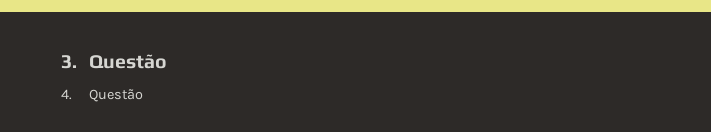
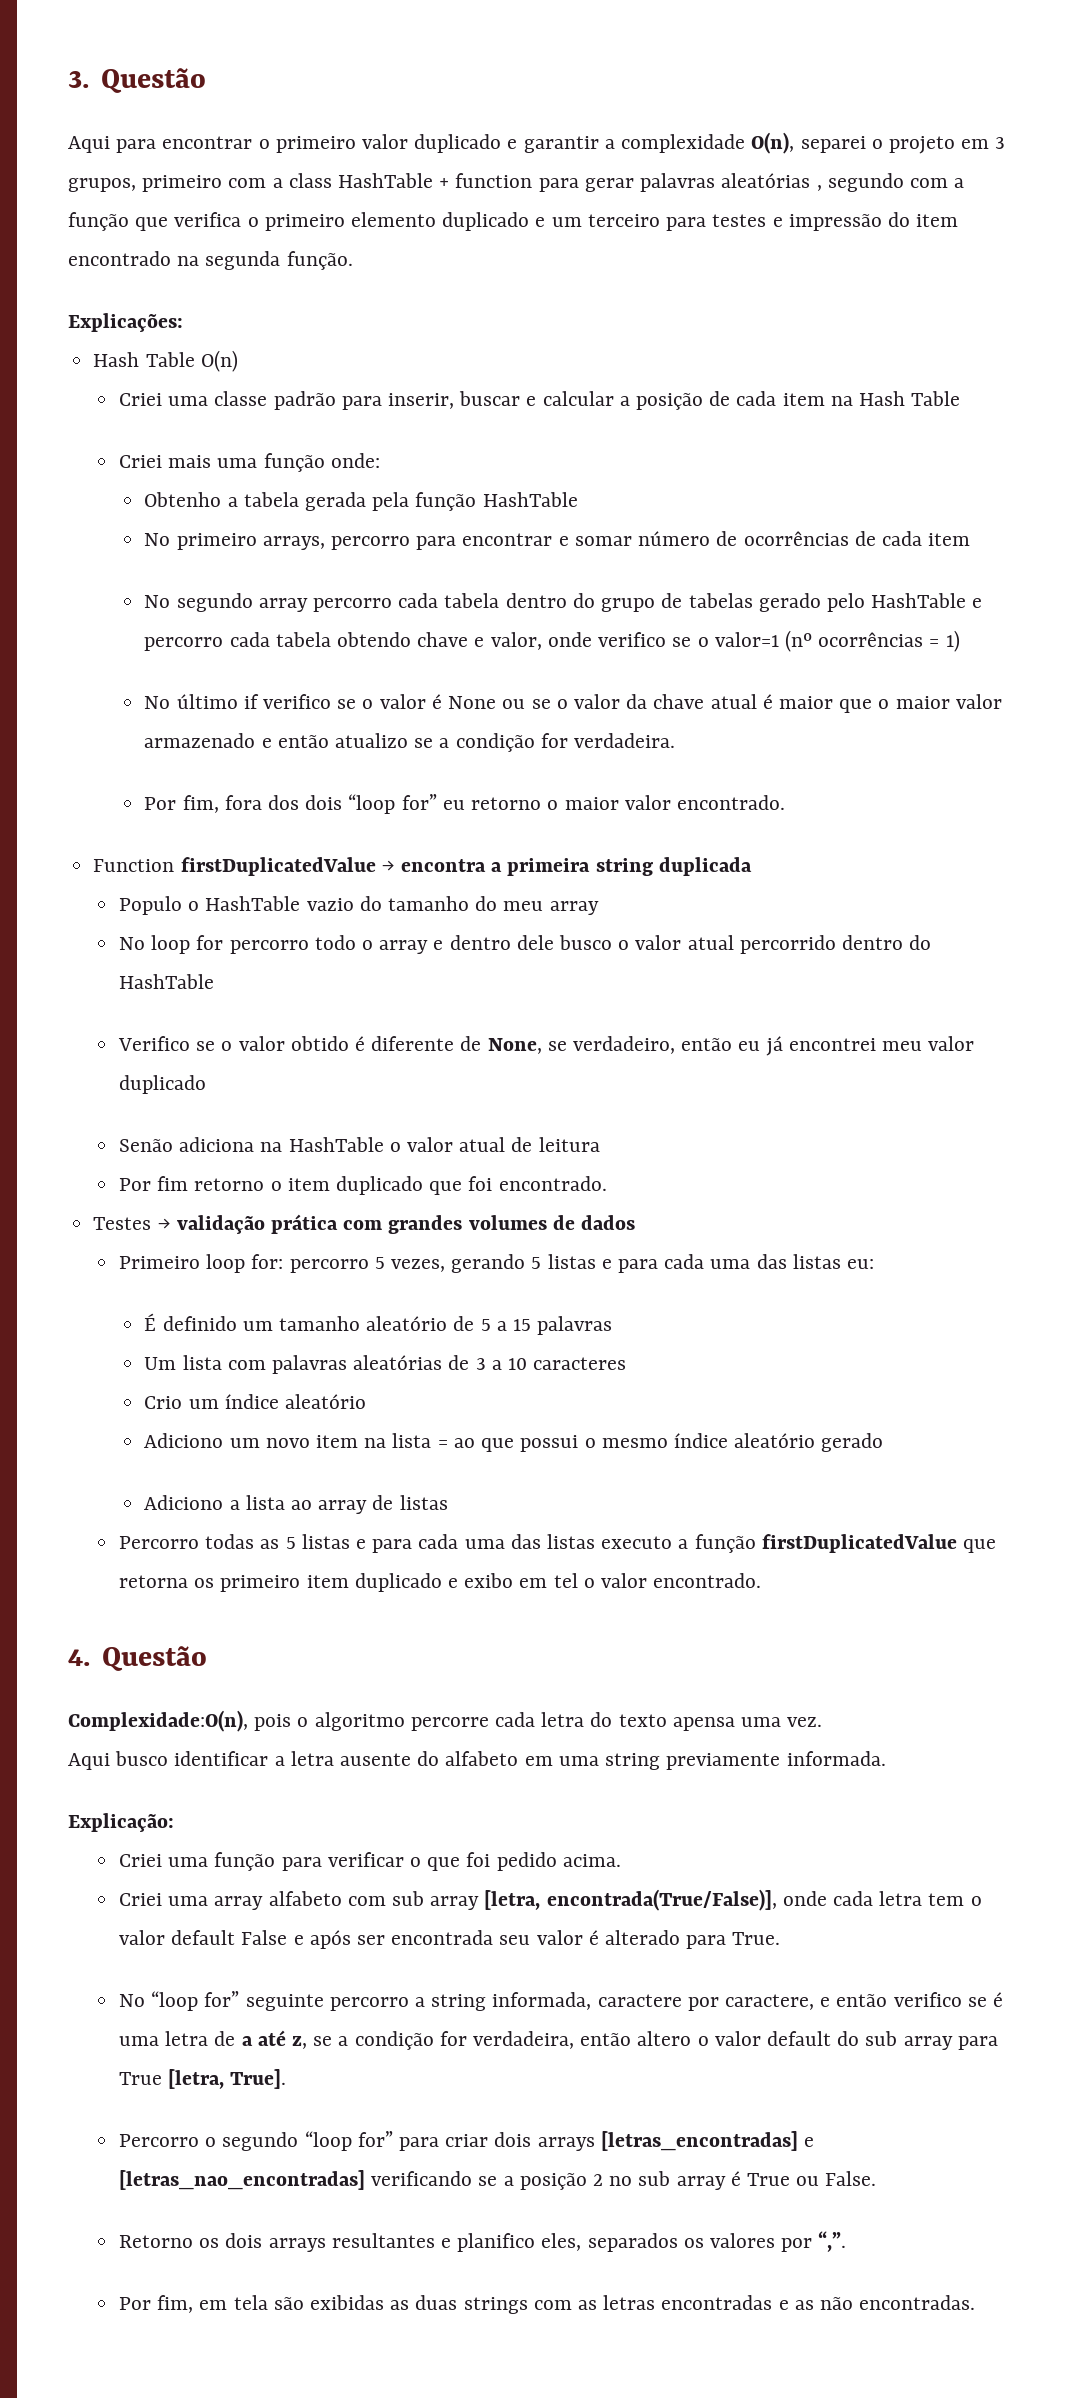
[61,89,144,102] 4. Questão -> [68,132,1006,154] [68,173,965,192] [68,212,959,231] [68,251,353,270] [68,313,183,332] [93,350,238,372] [118,391,961,410] [118,453,380,472] [144,492,578,511] [144,531,971,550] [144,593,983,612] [144,630,960,652] [144,694,1002,713] [144,733,676,752] [144,794,785,814] [93,857,752,876] [118,896,599,915] [118,935,932,954] [118,974,214,989] [117,1036,975,1056] [118,1075,206,1094] [118,1137,600,1152] [118,1176,607,1195] [93,1214,635,1234] [118,1254,875,1273] [144,1313,613,1335] [144,1355,627,1374] [144,1394,367,1409] [144,1433,884,1452] [144,1495,448,1514] [118,1534,997,1553] [118,1573,762,1592] [68,1646,207,1671] [68,1710,823,1732] [68,1751,886,1770] [68,1813,174,1832] [118,1852,621,1871] [118,1889,982,1911] [118,1930,781,1949] [118,1991,1004,2011] [118,2030,998,2050] [118,2069,287,2089] [118,2131,814,2151] [118,2170,877,2190] [118,2231,847,2252] [118,2295,976,2314] Aqui para encontrar o primeiro valor duplicado e garantir a complexidade O(n), separei o projeto em 3 grupos, primeiro com a class HashTable + function para gerar palavras aleatórias , segundo com a função que verifica o primeiro elemento duplicado e um terceiro para testes e impressão do item encontrado na segunda função. // Explicações: // Hash Table O(n) // Criei uma classe padrão para inserir, buscar e calcular a posição de cada item na Hash Table // Criei mais uma função onde: // Obtenho a tabela gerada pela função HashTable // No primeiro arrays, percorro para encontrar e somar número de ocorrências de cada item // No segundo array percorro cada tabela dentro do grupo de tabelas gerado pelo HashTable e percorro cada tabela obtendo chave e valor, onde verifico se o valor=1 (nº ocorrências = 1) // No último if verifico se o valor é None ou se o valor da chave atual é maior que o maior valor armazenado e então atualizo se a condição for verdadeira. // Por fim, fora dos dois “loop for” eu retorno o maior valor encontrado. // Function firstDuplicatedValue → encontra a primeira string duplicada // Populo o HashTable vazio do tamanho do meu array // No loop for percorro todo o array e dentro dele busco o valor atual percorrido dentro do HashTable // Verifico se o valor obtido é diferente de None, se verdadeiro, então eu já encontrei meu valor duplicado // Senão adiciona na HashTable o valor atual de leitura // Por fim retorno o item duplicado que foi encontrado. // Testes → validação prática com grandes volumes de dados // Primeiro loop for: percorro 5 vezes, gerando 5 listas e para cada uma das listas eu: // É definido um tamanho aleatório de 5 a 15 palavras // Um lista com palavras aleatórias de 3 a 10 caracteres // Crio um índice aleatório // Adiciono um novo item na lista = ao que possui o mesmo índice aleatório gerado // Adiciono a lista ao array de listas // Percorro todas as 5 listas e para cada uma das listas executo a função firstDuplicatedValue que retorna os primeiro item duplicado e exibo em tel o valor encontrado. // 4. Questão // Complexidade:O(n), pois o algoritmo percorre cada letra do texto apensa uma vez. // Aqui busco identificar a letra ausente do alfabeto em uma string previamente informada. // Explicação: // Criei uma função para verificar o que foi pedido acima. // Criei uma array alfabeto com sub array [letra, encontrada(True/False)], onde cada letra tem o valor default False e após ser encontrada seu valor é alterado para True. // No “loop for” seguinte percorro a string informada, caractere por caractere, e então verifico se é uma letra de a até z, se a condição for verdadeira, então altero o valor default do sub array para True [letra, True]. // Percorro o segundo “loop for” para criar dois arrays [letras_encontradas] e [letras_nao_encontradas] verificando se a posição 2 no sub array é True ou False. // Retorno os dois arrays resultantes e planifico eles, separados os valores por “,”. // Por fim, em tela são exibidas as duas strings com as letras encontradas e as não encontradas.

